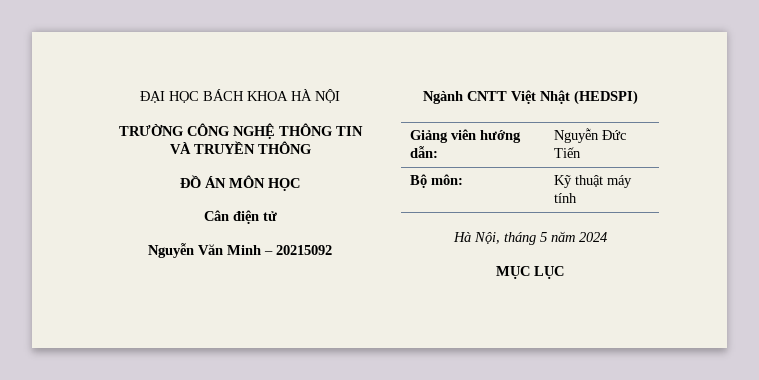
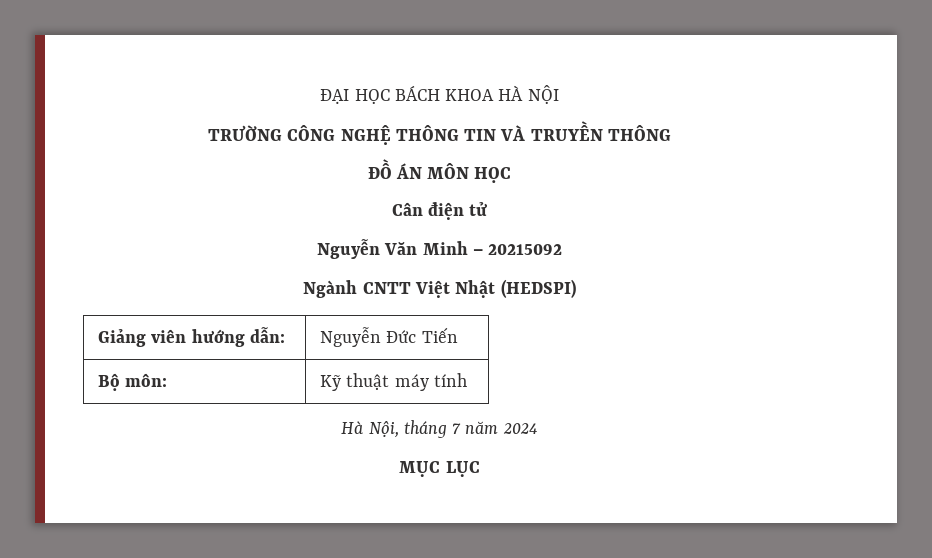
[539,232,547,242] 5 -> [452,423,462,434] 7

